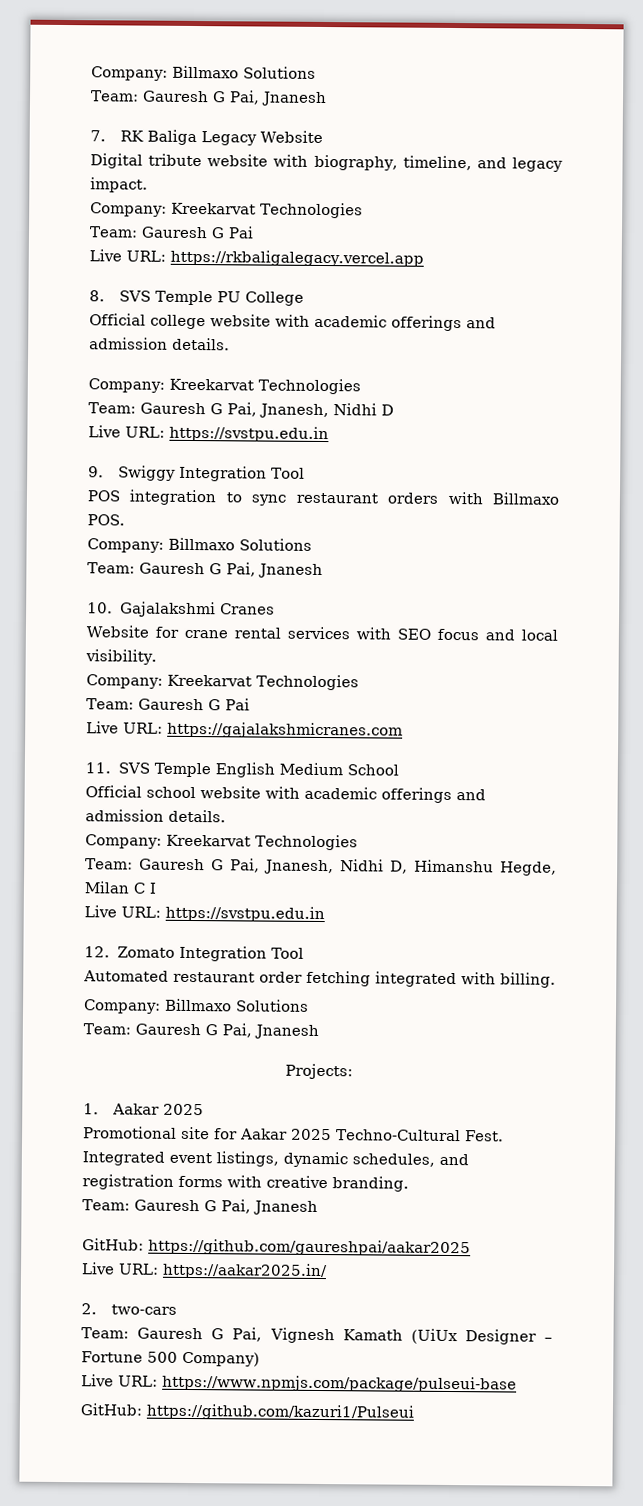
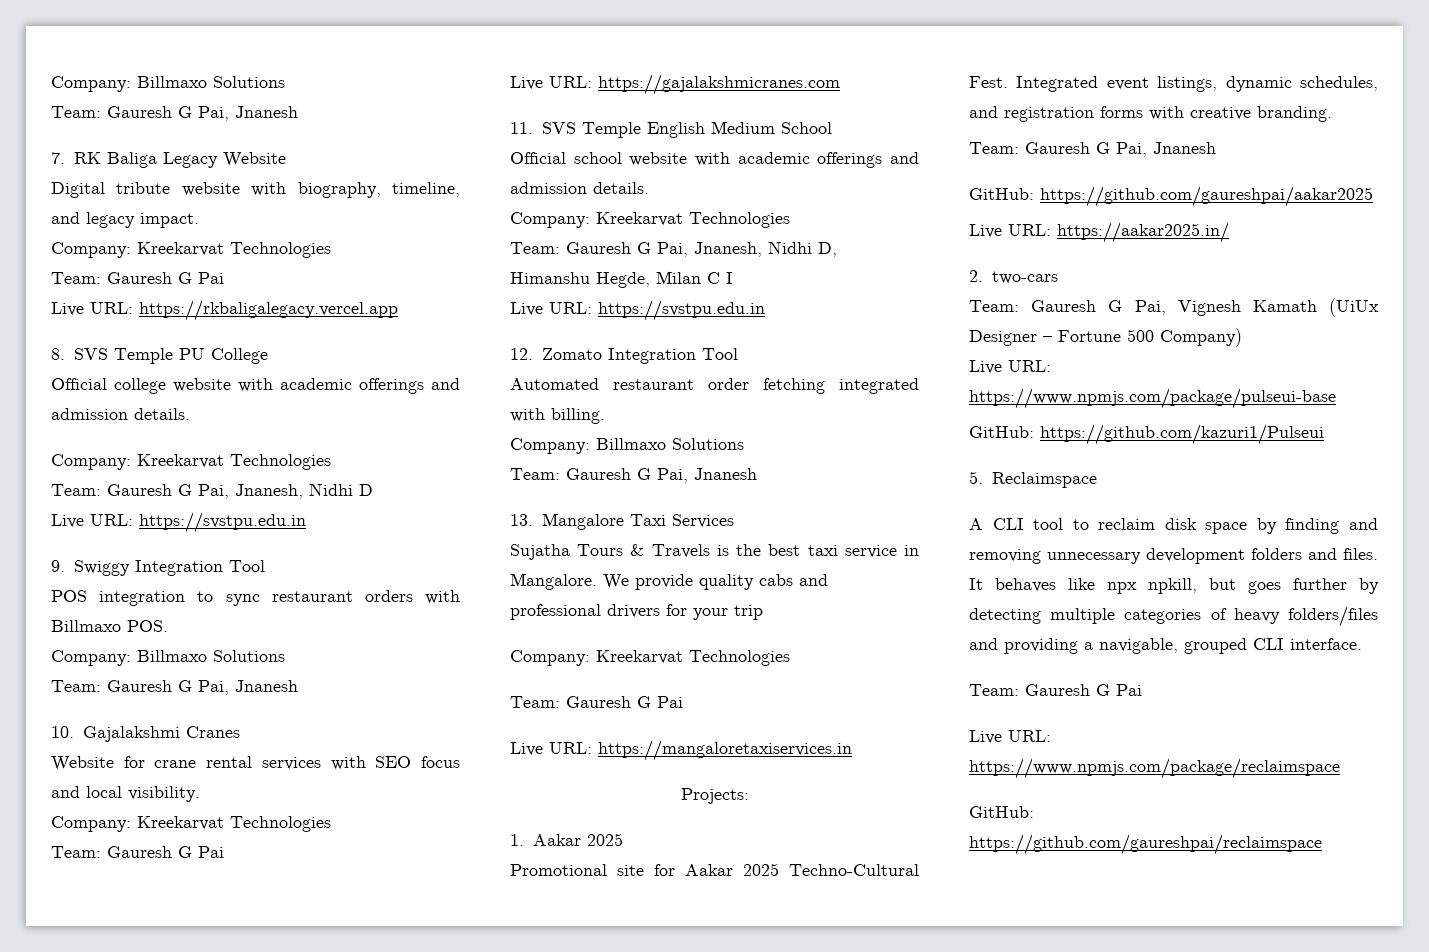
(319, 1031) none -> [510,513,734,530] [510,544,919,560] [510,573,828,590] [510,604,763,620] [510,650,790,666] [510,696,683,708] [510,740,852,761] // 13. Mangalore Taxi Services // Sujatha Tours & Travels is the best taxi service in Mangalore. We provide quality cabs and professional drivers for your trip // Company: Kreekarvat Technologies // Team: Gauresh G Pai // Live URL: https://mangaloretaxiservices.in
(414, 1412) none -> [969,471,1097,488] [969,518,1378,534] [969,548,1378,564] [969,578,1379,594] [969,606,1378,627] [969,638,1362,654] [969,684,1142,696] [969,730,1051,744] [969,758,1340,779] [969,806,1034,818] [969,834,1322,855] // 5. Reclaimspace // A CLI tool to reclaim disk space by finding and removing unnecessary development folders and files. It behaves like npx npkill, but goes further by detecting multiple categories of heavy folders/files and providing a navigable, grouped CLI interface. // Team: Gauresh G Pai // Live URL: https://www.npmjs.com/package/reclaimspace // GitHub: https://github.com/gaureshpai/reclaimspace

